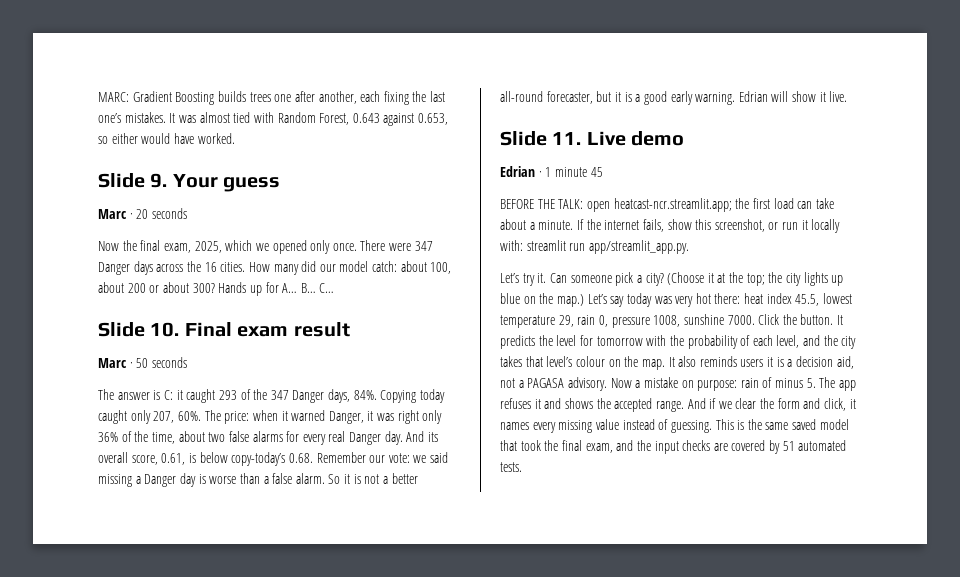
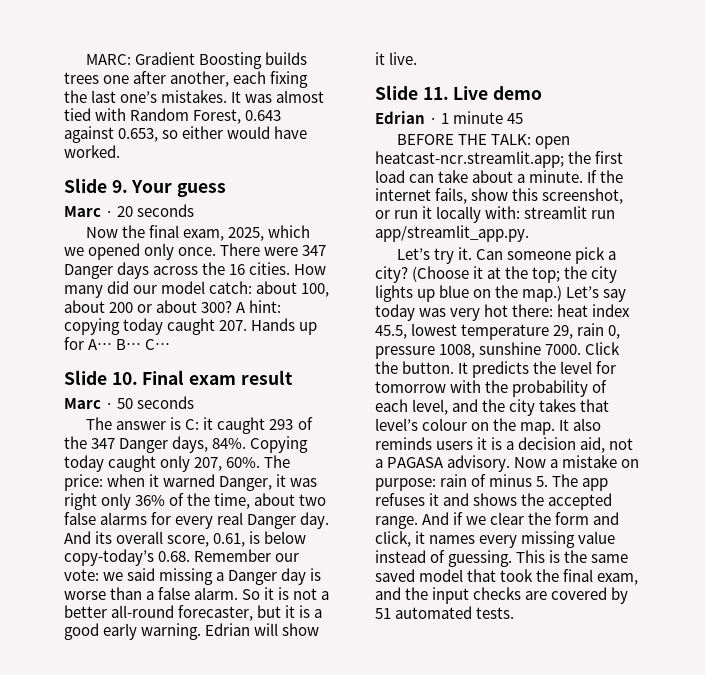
(215, 288) none -> [236,300,282,313] [64,318,248,335] A hint: copying today caught 207.

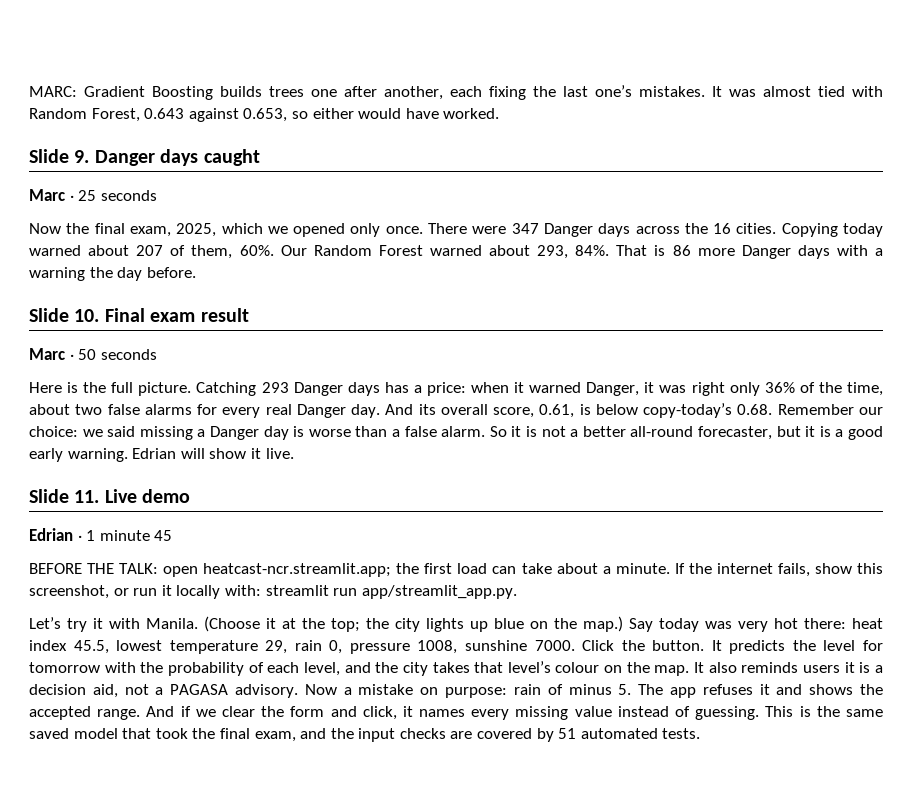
[131,180,227,197] [64,206,134,217] Your guess // Marc · 20 -> [94,149,260,166] [29,189,97,201] Danger days caught // Marc · 25
[294,264,327,275] [64,281,330,298] [64,300,282,313] [64,318,318,335] [64,337,171,350] How many did our model catch: about 100, about 200 or about 300? A hint: copying today caught 207. Hands up for A… B… C… -> [781,223,883,237] [29,245,884,259] [29,267,196,281] Copying today warned about 207 of them, 60%. Our Random Forest warned about 293, 84%. That is 86 more Danger days with a warning the day before.
[86,417,313,434] [64,436,309,453] [64,455,291,472] The answer is C: it caught 293 of the 347 Danger days, 84%. Copying today caught only 207, 60%. The -> [29,382,422,396] Here is the full picture. Catching 293 Danger days has a
[64,569,99,581] vote: -> [29,426,78,437] choice:
[458,247,617,264] [375,266,408,283] it. Can someone pick a city? -> [93,618,198,629] it with Manila.
[566,286,627,302] Let’s say -> [629,618,653,632] Say

